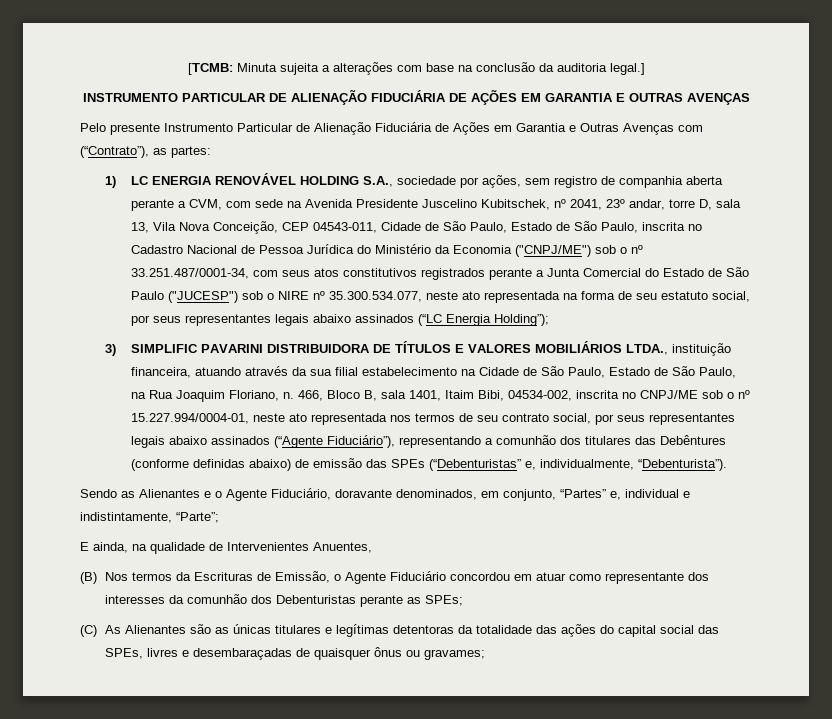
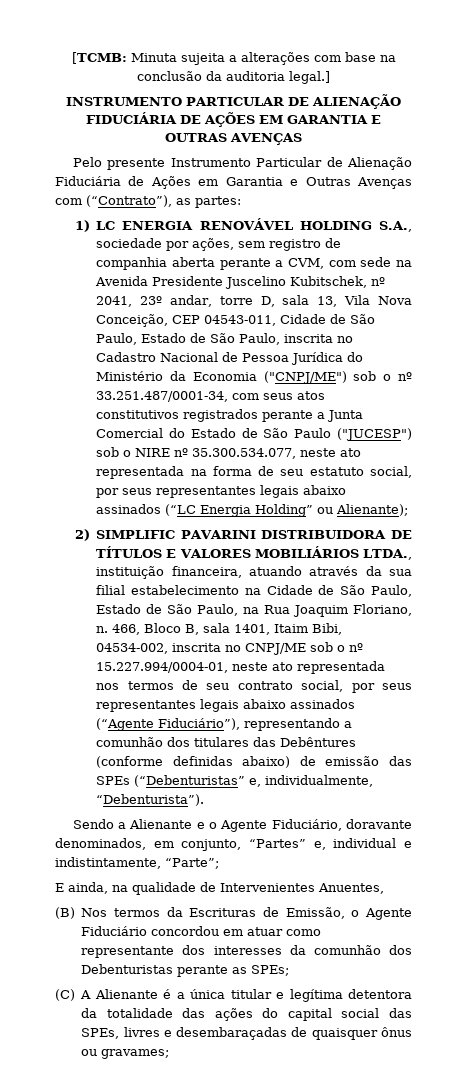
[493,314,549,326] [105,344,117,356] Holding”); // 3) -> [255,504,409,517] [75,529,91,541] Holding” ou Alienante); // 2)
[121,489,200,498] as Alienantes -> [118,819,193,829] a Alienante
[105,624,455,637] As Alienantes são as únicas titulares e legítimas detentoras -> [80,989,412,1002] A Alienante é a única titular e legítima detentora

